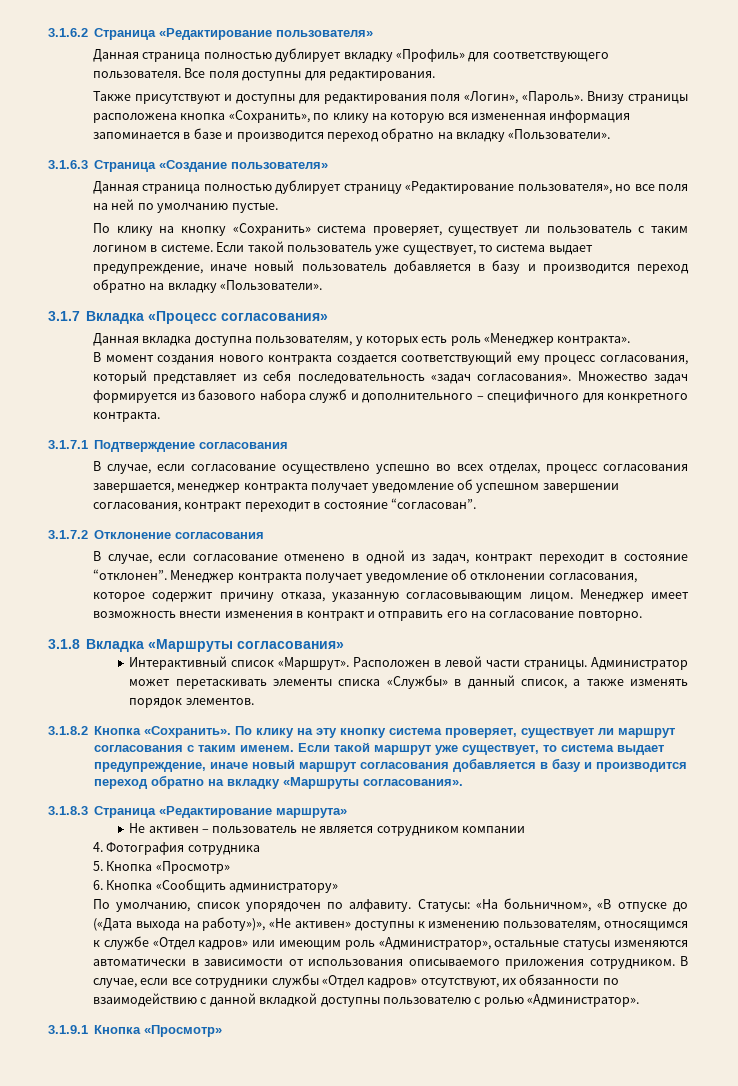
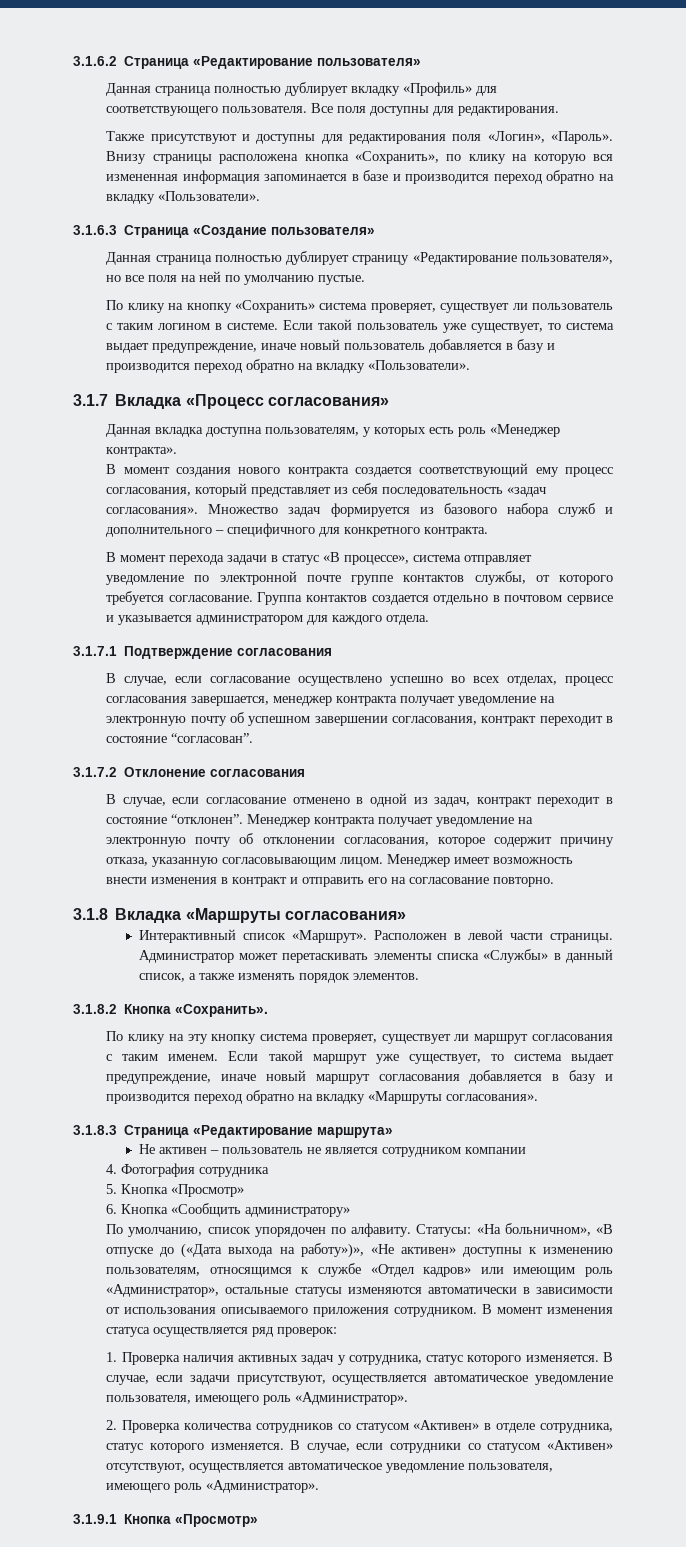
(161, 417) none -> [106,552,533,565] [106,571,613,585] [106,591,613,605] [106,615,430,625] // В момент перехода задачи в статус «В процессе», система отправляет уведомление по электронной почте группе контактов службы, от которого требуется согласование. Группа контактов создается отдельно в почтовом сервисе и указывается администратором для каждого отдела.
(454, 488) none -> [540,696,556,703] [106,716,227,726] на электронную почту
(448, 578) none -> [518,817,534,824] [106,837,232,847] на электронную почту
(232, 732) none -> (269, 1010) //
[93,974,619,988] [93,993,524,1007] случае, если все сотрудники службы «Отдел кадров» отсутствуют, их обязанности по взаимодействию с данной вкладкой доступны пользователю с ролью -> [497,1307,613,1314] [106,1327,338,1337] [106,1352,613,1365] [106,1375,613,1385] [106,1392,409,1405] [106,1420,613,1433] [106,1440,613,1453] [106,1463,554,1473] [106,1483,203,1493] момент изменения статуса осуществляется ряд проверок: // 1. Проверка наличия активных задач у сотрудника, статус которого изменяется. В случае, если задачи присутствуют, осуществляется автоматическое уведомление пользователя, имеющего роль «Администратор». // 2. Проверка количества сотрудников со статусом «Активен» в отделе сотрудника, статус которого изменяется. В случае, если сотрудники со статусом «Активен» отсутствуют, осуществляется автоматическое уведомление пользователя, имеющего роль

